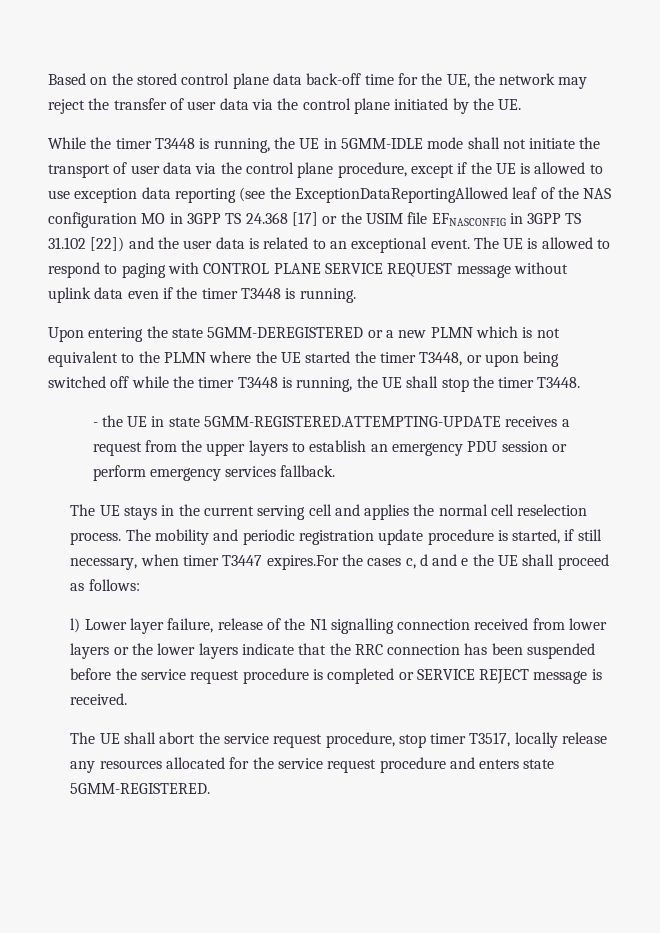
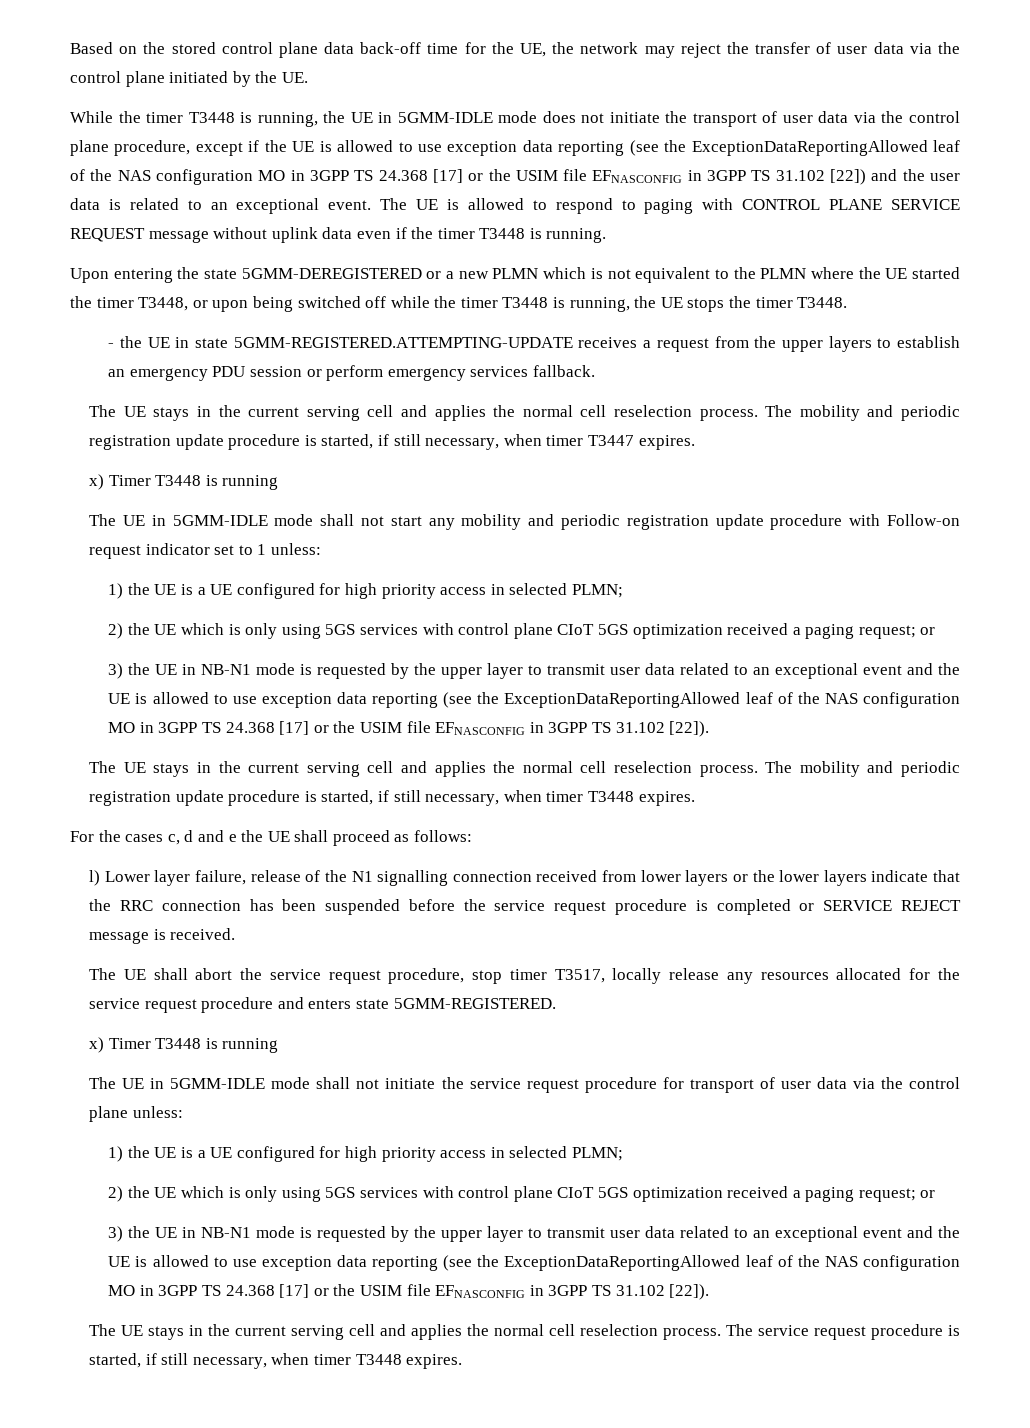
[467,137,500,149] shall -> [542,111,576,123] does
[406,376,469,392] shall stop -> [687,298,725,312] stops
[266,555,339,570] expires.For -> [638,435,695,450] [89,474,279,490] [89,514,960,530] [89,543,322,559] [108,583,623,599] [108,623,936,639] [108,663,960,679] [108,692,960,708] [108,721,710,737] [89,761,960,777] [89,790,695,806] [70,831,94,842] expires. // x) Timer T3448 is running // The UE in 5GMM-IDLE mode shall not start any mobility and periodic registration update procedure with Follow-on request indicator set to 1 unless: // 1) the UE is a UE configured for high priority access in selected PLMN; // 2) the UE which is only using 5GS services with control plane CIoT 5GS optimization received a paging request; or // 3) the UE in NB-N1 mode is requested by the upper layer to transmit user data related to an exceptional event and the UE is allowed to use exception data reporting (see the ExceptionDataReportingAllowed leaf of the NAS configuration MO in 3GPP TS 24.368 [17] or the USIM file EFNASCONFIG in 3GPP TS 31.102 [22]). // The UE stays in the current serving cell and applies the normal cell reselection process. The mobility and periodic registration update procedure is started, if still necessary, when timer T3448 expires. // For
(211, 788) none -> [89,1037,279,1053] [89,1077,961,1093] [89,1106,183,1122] [108,1146,623,1162] [108,1186,936,1202] [108,1226,960,1242] [108,1255,960,1271] [108,1284,710,1300] [89,1324,960,1340] [89,1353,463,1369] // x) Timer T3448 is running // The UE in 5GMM-IDLE mode shall not initiate the service request procedure for transport of user data via the control plane unless: // 1) the UE is a UE configured for high priority access in selected PLMN; // 2) the UE which is only using 5GS services with control plane CIoT 5GS optimization received a paging request; or // 3) the UE in NB-N1 mode is requested by the upper layer to transmit user data related to an exceptional event and the UE is allowed to use exception data reporting (see the ExceptionDataReportingAllowed leaf of the NAS configuration MO in 3GPP TS 24.368 [17] or the USIM file EFNASCONFIG in 3GPP TS 31.102 [22]). // The UE stays in the current serving cell and applies the normal cell reselection process. The service request procedure is started, if still necessary, when timer T3448 expires.

